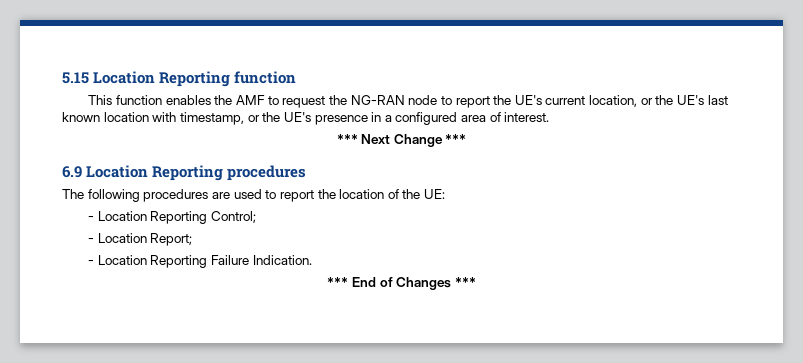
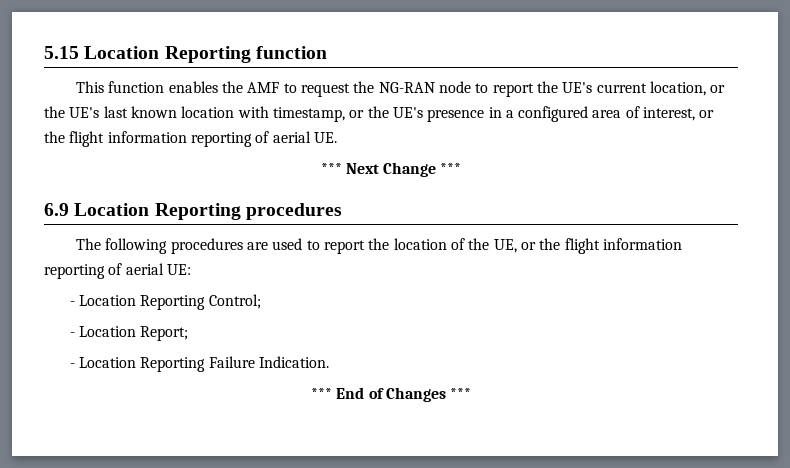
[504,112,550,122] interest. -> [643,107,715,121] [44,131,337,147] interest, or the flight information reporting of aerial UE.
(421, 194) none -> [493,238,682,254] [44,263,164,279] UE, or the flight information reporting of aerial

